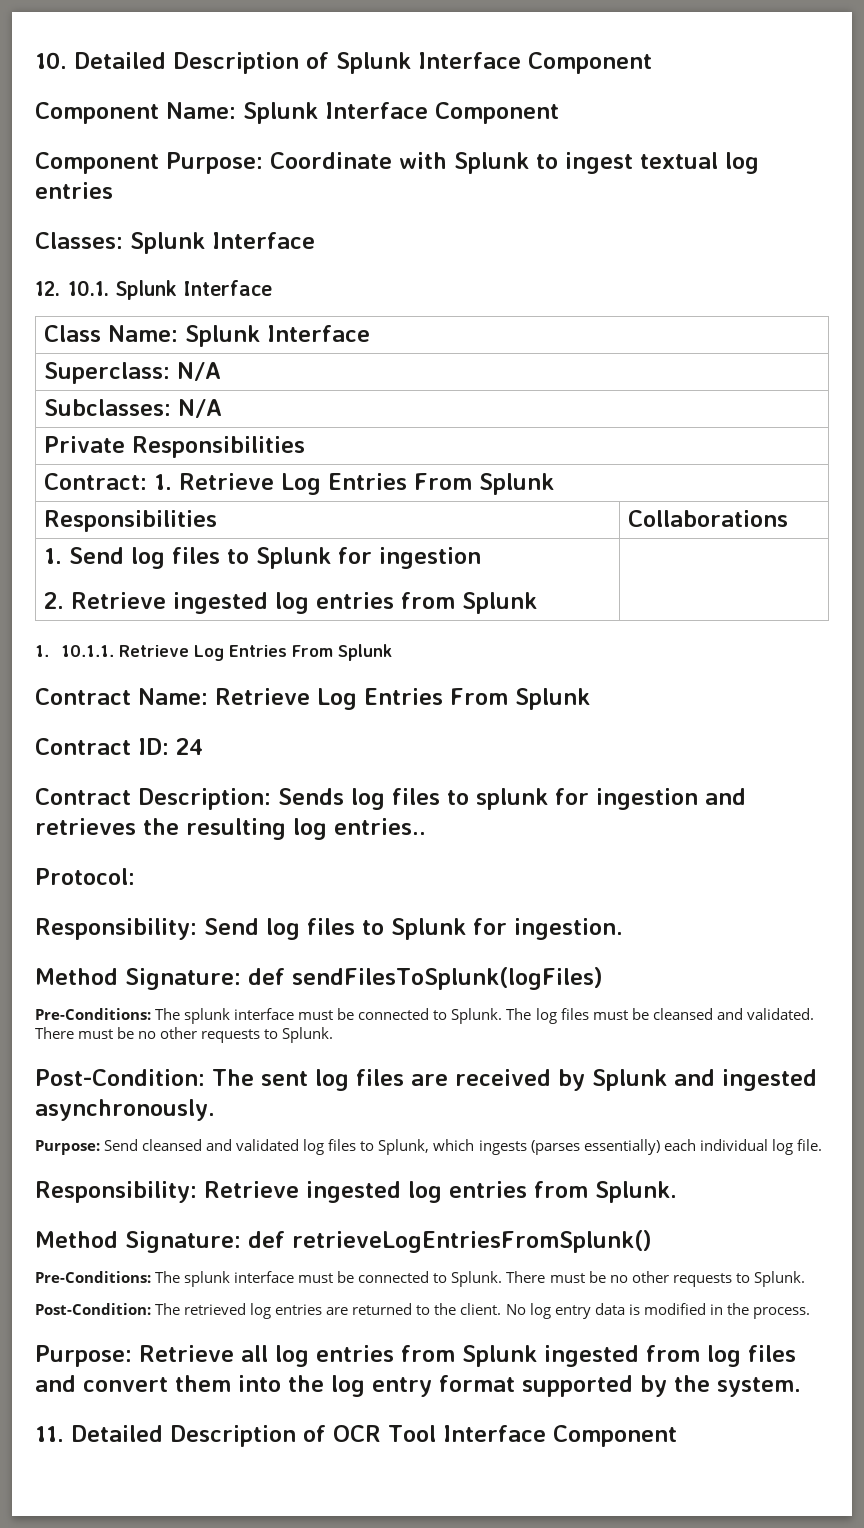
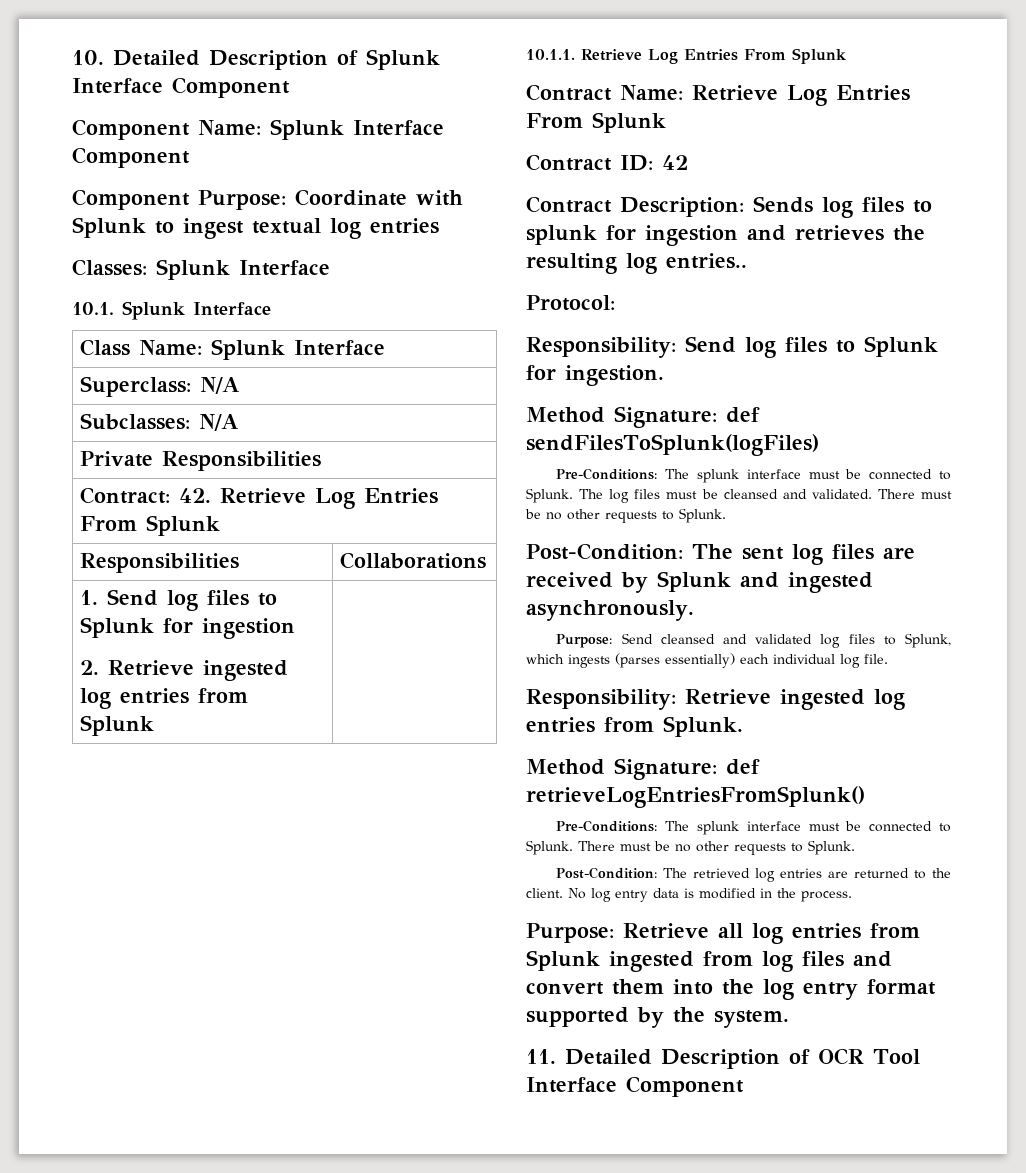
[35,281,60,296] 12. -> (330, 268) none
[154,474,173,490] 1. -> [179,488,212,503] 42.
[35,645,49,657] 1. -> (155, 725) none
[176,738,203,755] 24 -> [662,155,688,170] 42

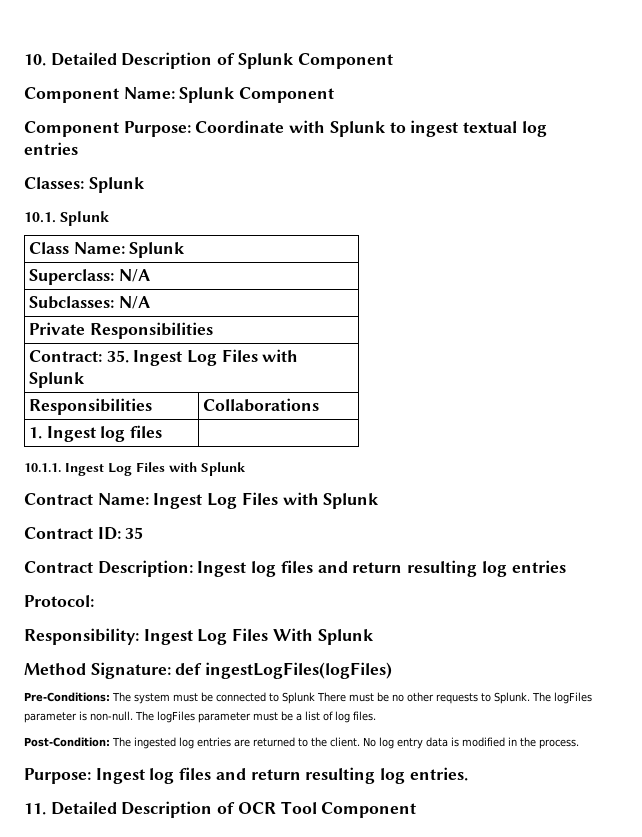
[72,78,163,94] Interface -> (294, 61) none
[353,120,444,136] Interface -> (236, 95) none
[239,260,330,276] Interface -> (145, 185) none
[193,302,271,316] Interface -> (110, 218) none
[294,340,386,356] Interface -> (186, 250) none
[179,488,439,509] [80,516,138,531] 42. Retrieve Log Entries From -> [106,349,299,366] 35. Ingest Log Files with
[107,589,278,611] [80,617,296,639] [80,660,289,681] [80,688,249,709] [80,715,155,736] [526,49,786,64] Send log files to Splunk for ingestion // 2. Retrieve ingested log entries from Splunk | // 10.1.1. Retrieve Log Entries From -> [46,425,163,442] [24,462,197,476] Ingest log files | // 10.1.1. Ingest Log Files with
[692,85,910,106] [526,113,583,128] Retrieve Log Entries From -> [153,492,319,509] Ingest Log Files with
[662,155,688,170] 42 -> [125,527,144,539] 35
[753,196,932,218] [526,225,925,246] [526,253,747,274] Sends log files to splunk for ingestion and retrieves the resulting log entries.. -> [197,560,566,577] Ingest log files and return resulting log entries
[685,336,938,358] [526,365,664,386] [526,406,760,428] [526,434,819,456] [556,468,951,483] [526,488,952,503] [525,508,726,523] [526,543,915,565] [526,571,873,593] [526,600,694,621] [556,633,951,648] [526,653,888,668] [526,689,905,710] [526,716,743,737] [526,758,760,780] [526,786,865,808] [556,820,951,835] [526,840,855,855] [556,867,751,879] Send log files to Splunk for ingestion. // Method Signature: def sendFilesToSplunk(logFiles) // Pre-Conditions: The splunk interface must be connected to Splunk. The log files must be cleansed and validated. There must be no other requests to Splunk. // Post-Condition: The sent log files are received by Splunk and ingested asynchronously. // Purpose: Send cleansed and validated log files to Splunk, which ingests (parses essentially) each individual log file. // Responsibility: Retrieve ingested log entries from Splunk. // Method Signature: def retrieveLogEntriesFromSplunk() // Pre-Conditions: The splunk interface must be connected to Splunk. There must be no other requests to Splunk. // Post-Condition: The retrieved -> [143,628,374,645] [24,662,393,679] [24,692,592,704] [24,711,376,723] [24,737,176,749] Ingest Log Files With Splunk // Method Signature: def ingestLogFiles(logFiles) // Pre-Conditions: The system must be connected to Splunk There must be no other requests to Splunk. The logFiles parameter is non-null. The logFiles parameter must be a list of log files. // Post-Condition: The ingested
[623,923,920,944] [526,950,892,972] [526,979,936,1000] [526,1007,789,1028] Retrieve all log entries from Splunk ingested from log files and convert them into the log entry format supported by the system. -> [95,767,468,784] Ingest log files and return resulting log entries.
[526,1077,617,1093] Interface -> (317, 807) none

